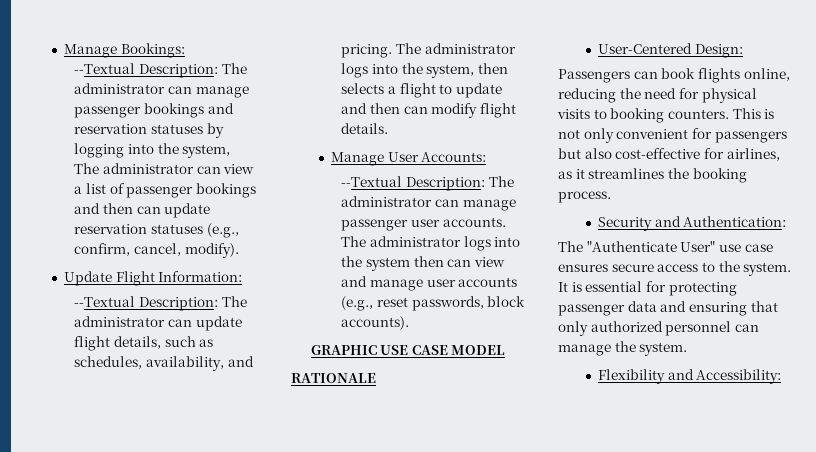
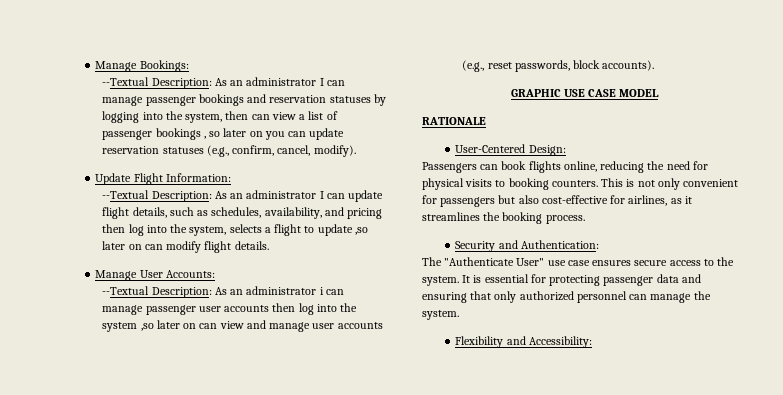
[221,63,247,74] [74,83,166,94] The administrator -> [214,77,324,86] As an administrator I
[74,163,195,174] The administrator -> [225,111,249,120] then
[74,203,134,214] and then -> [203,128,285,140] , so later on you
[221,296,247,307] [74,316,166,327] The administrator -> [214,190,324,199] As an administrator I
[341,43,516,58] [341,63,509,78] pricing. The administrator logs into the system, then -> [347,208,383,219] [102,224,227,236] pricing then log into the system,
[341,103,401,114] and then -> [354,227,368,235] [102,241,142,250] ,so later on
[488,176,514,187] [341,196,516,211] [341,217,506,231] [341,236,521,251] [341,256,444,271] The administrator can manage passenger user accounts. The administrator logs into the system then -> [214,286,344,295] [102,303,358,315] [102,320,197,332] As an administrator i can manage passenger user accounts then log into the system ,so later on

